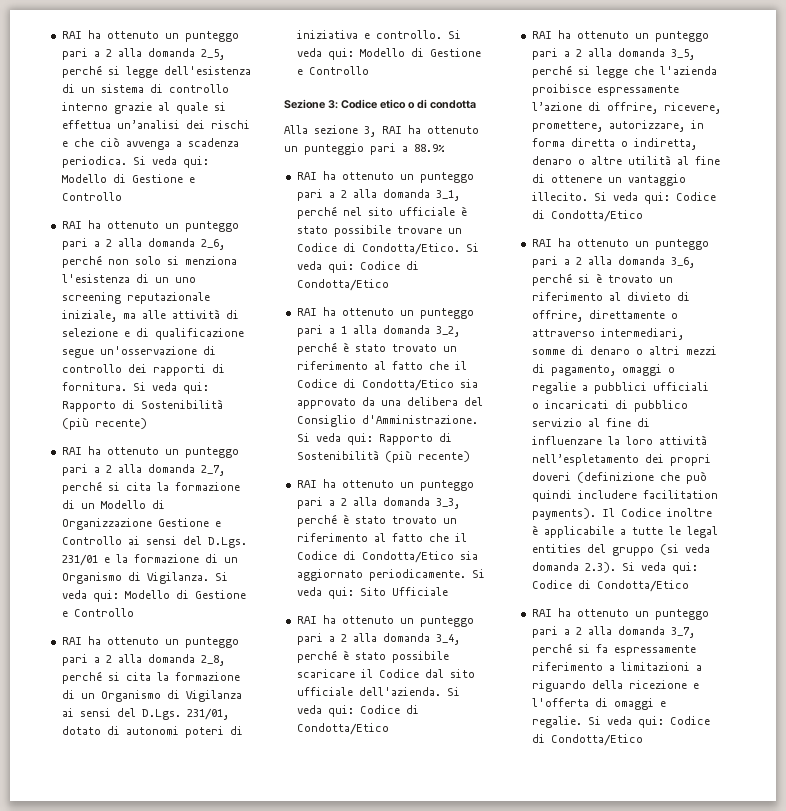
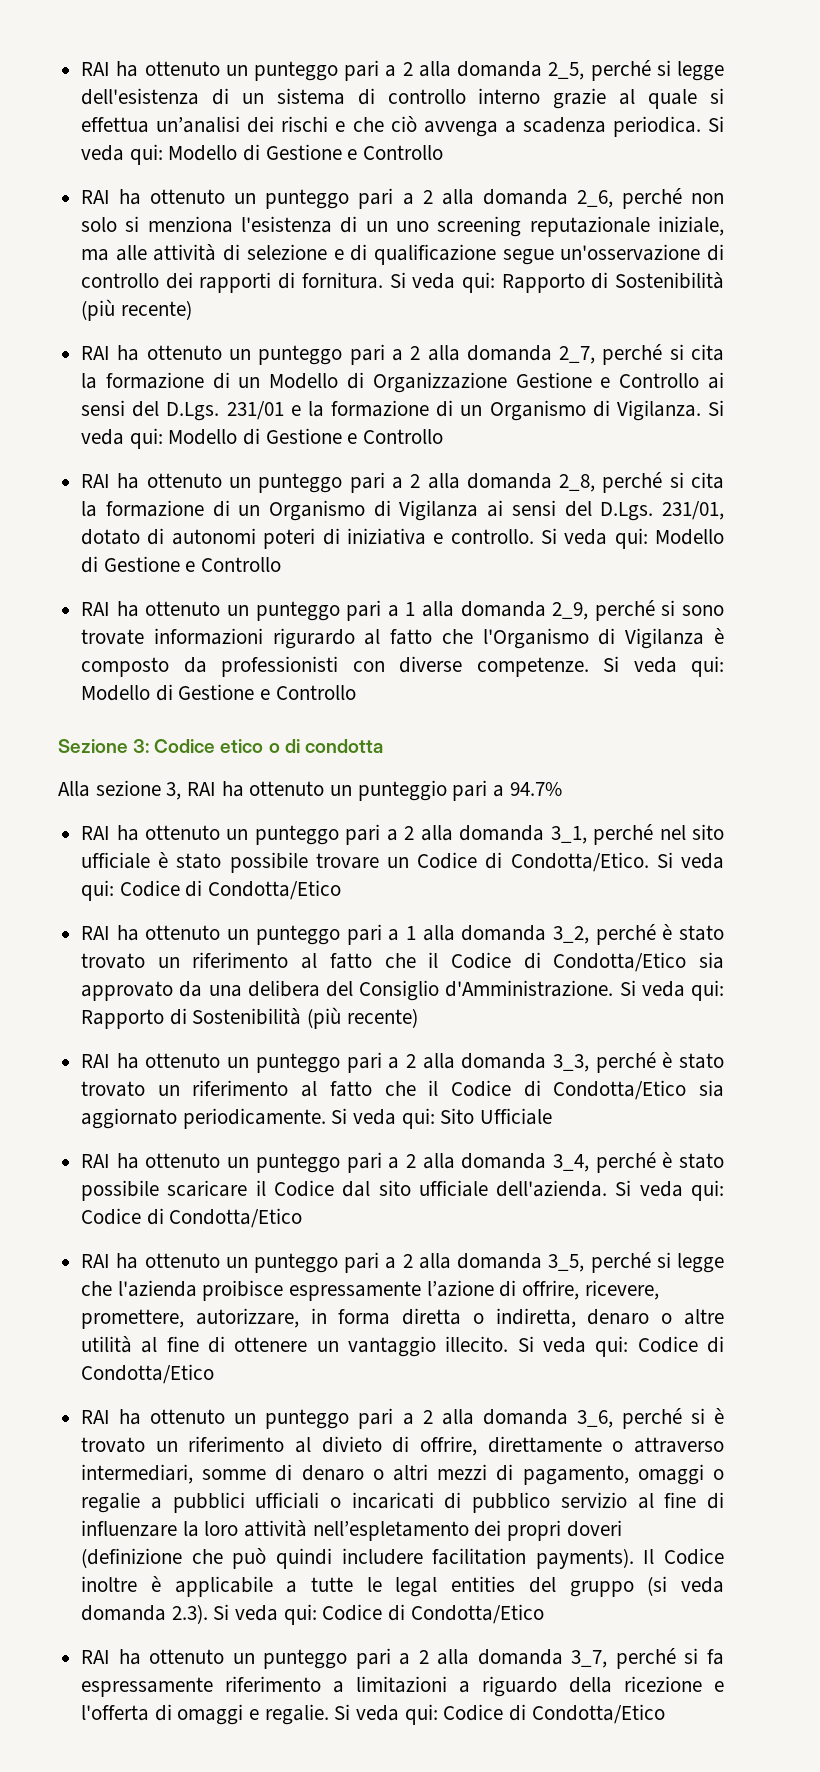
(369, 70) none -> [81,600,724,621] [81,628,724,649] [81,656,724,677] [81,684,356,701] // RAI ha ottenuto un punteggo pari a 1 alla domanda 2_9, perché si sono trovate informazioni rigurardo al fatto che l'Organismo di Vigilanza è composto da professionisti con diverse competenze. Si veda qui: Modello di Gestione e Controllo
[414,144,445,152] 88.9% -> [509,782,562,796] 94.7%

